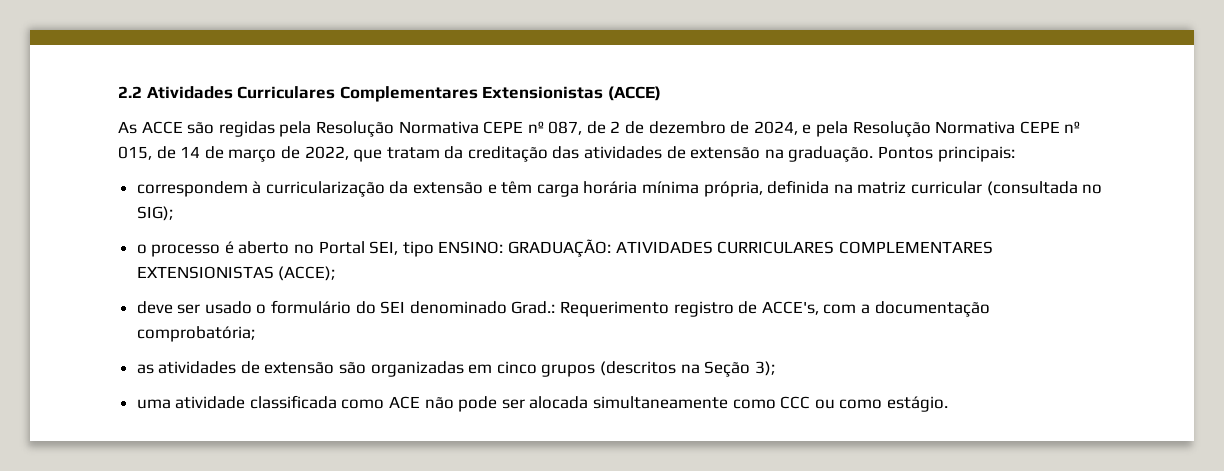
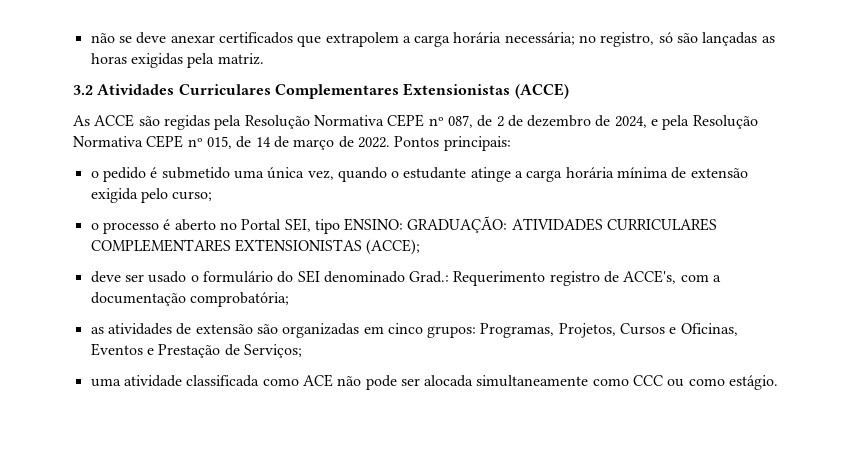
[118,86,142,98] 2.2 -> [90,32,775,47] [90,53,264,68] [73,85,93,95] não se deve anexar certificados que extrapolem a carga horária necessária; no registro, só são lançadas as horas exigidas pela matriz. // 3.2
[304,146,1015,162] [136,180,1103,197] [136,206,173,221] 2022, que tratam da creditação das atividades de extensão na graduação. Pontos principais: // correspondem à curricularização da extensão e têm carga horária mínima própria, definida na matriz curricular (consultada no SIG); -> [357,136,511,151] [90,167,748,182] [90,188,213,203] 2022. Pontos principais: // o pedido é submetido uma única vez, quando o estudante atinge a carga horária mínima de extensão exigida pelo curso;
[541,361,775,377] grupos (descritos na Seção 3); -> [427,323,738,338] [90,343,302,358] grupos: Programas, Projetos, Cursos e Oficinas, Eventos e Prestação de Serviços;

